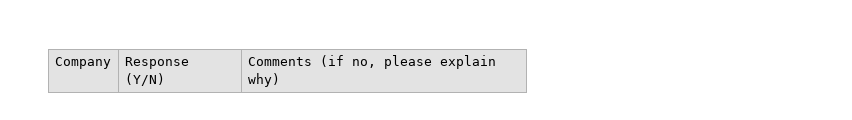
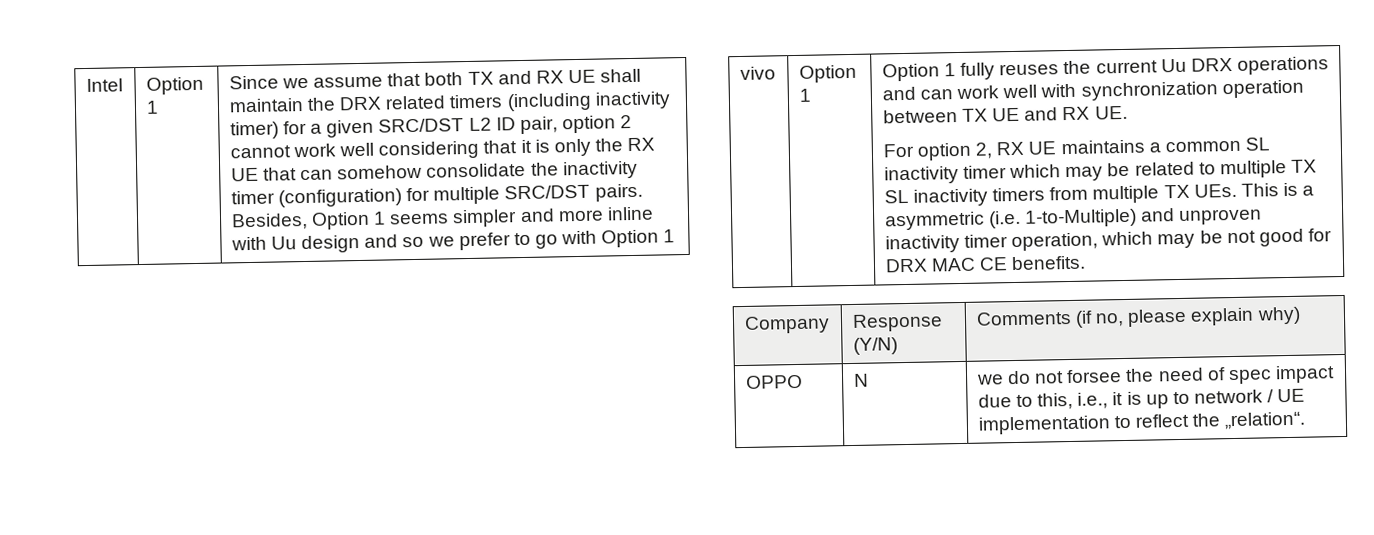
(54, 63) none -> [85,78,123,92] [145,76,204,95] [145,100,159,114] [228,68,642,90] [228,91,671,113] [229,114,633,140] [229,137,656,160] [230,160,638,182] [230,183,643,208] [230,206,654,231] [230,229,676,254] [739,66,776,81] [798,64,857,83] [798,88,811,102] [881,56,1329,82] [881,79,1304,101] [882,105,1128,124] [882,137,1270,161] [883,159,1317,185] [883,182,1315,207] [884,208,1263,231] [884,228,1332,254] [884,255,1087,273] Intel | Option 1 | Since we assume that both TX and RX UE shall maintain the DRX related timers (including inactivity timer) for a given SRC/DST L2 ID pair, option 2 cannot work well considering that it is only the RX UE that can somehow consolidate the inactivity timer (configuration) for multiple SRC/DST pairs. Besides, Option 1 seems simpler and more inline with Uu design and so we prefer to go with Option 1 // vivo | Option 1 | Option 1 fully reuses the current Uu DRX operations and can work well with synchronization operation between TX UE and RX UE. // For option 2, RX UE maintains a common SL inactivity timer which may be related to multiple TX SL inactivity timers from multiple TX UEs. This is a asymmetric (i.e. 1-to-Multiple) and unproven inactivity timer operation, which may be not good for DRX MAC CE benefits. //
(280, 80) none -> [744,374,803,389] [852,373,869,387] [976,365,1335,385] [977,388,1306,410] [977,411,1307,435] // OPPO | N | we do not forsee the need of spec impact due to this, i.e., it is up to network / UE implementation to reflect the „relation“.

